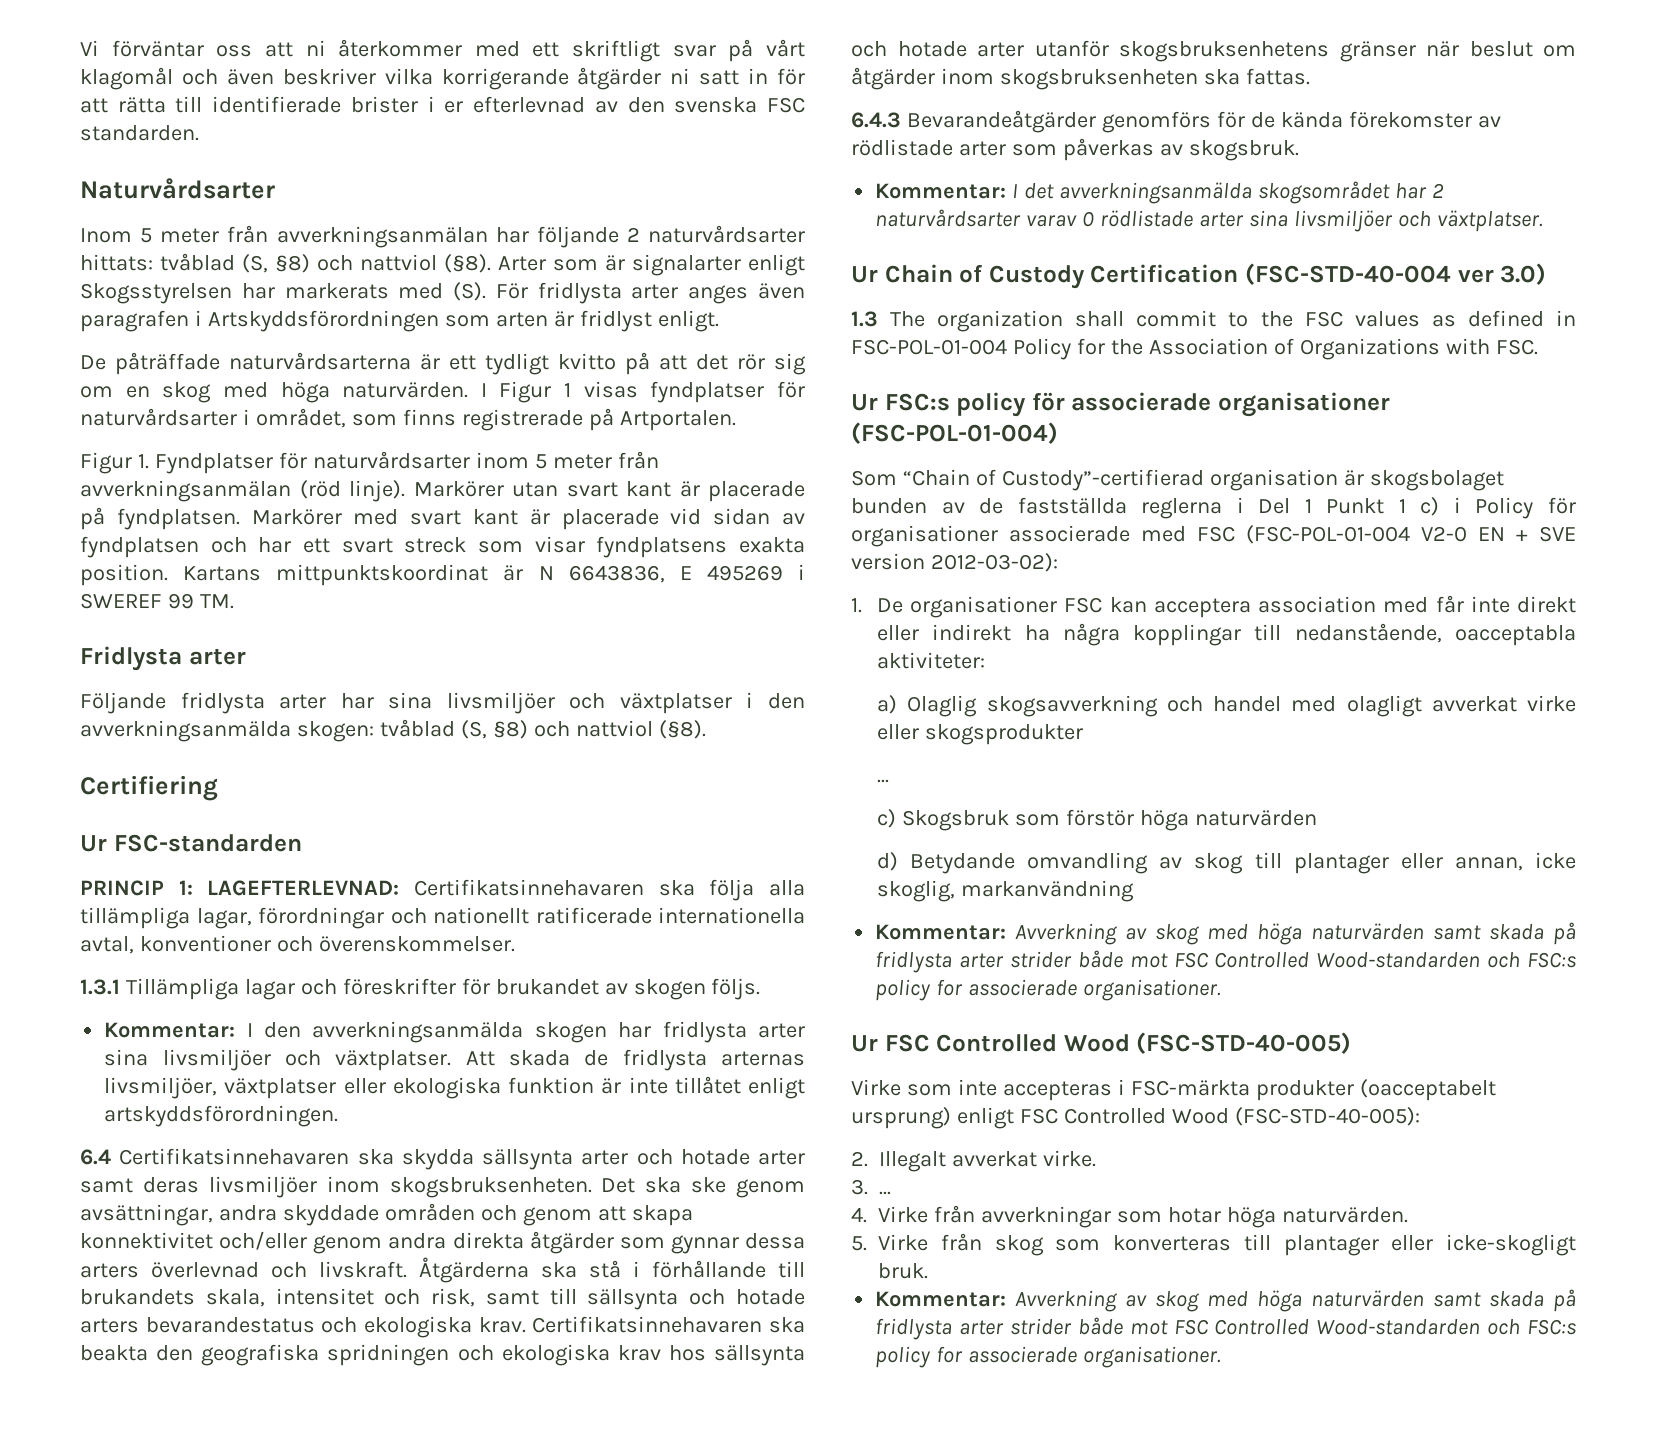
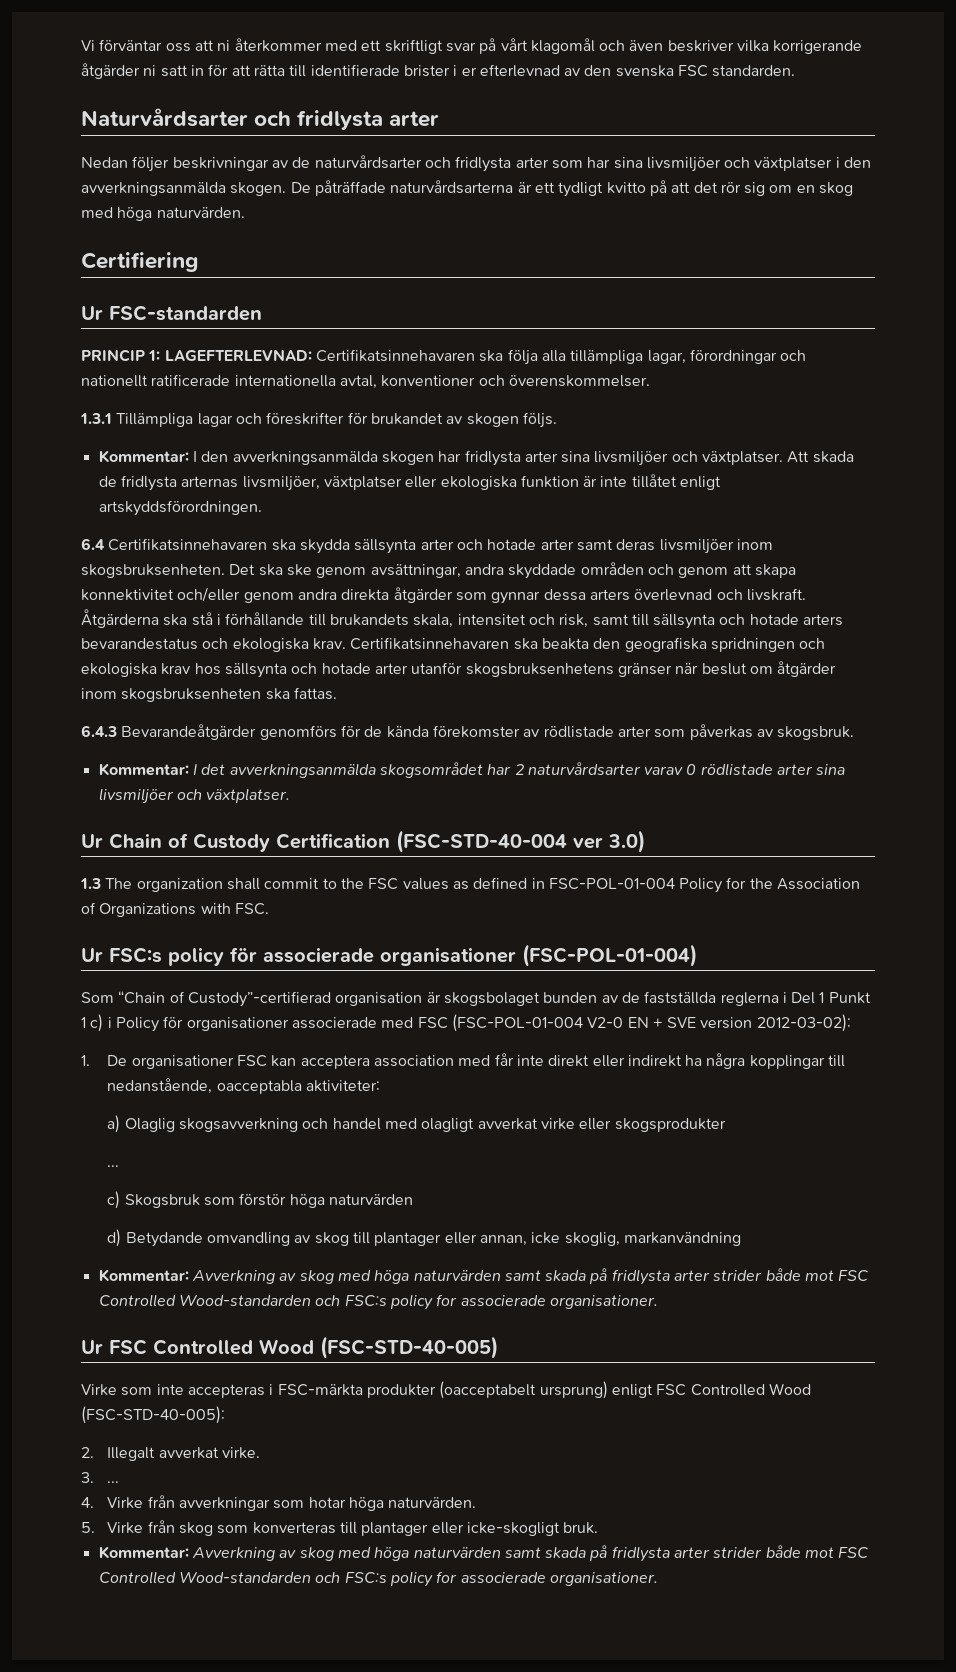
[80,225,805,248] [80,253,805,276] [80,282,806,304] [80,310,719,332] // Inom 5 meter från avverkningsanmälan har följande 2 naturvårdsarter hittats: tvåblad (S, §8) och nattviol (§8). Arter som är signalarter enligt Skogsstyrelsen har markerats med (S). För fridlysta arter anges även paragrafen i Artskyddsförordningen som arten är fridlyst enligt. // -> [254,110,440,130] [81,155,872,172] [81,182,287,196] och fridlysta arter // Nedan följer beskrivningar av de naturvårdsarter och fridlysta arter som har sina livsmiljöer och växtplatser i den avverkningsanmälda skogen.
[480,381,805,403] [80,408,736,431] [80,451,659,474] [80,480,805,502] [80,507,805,530] [80,536,805,558] [80,564,805,586] [80,593,234,609] [80,646,246,671] [80,692,805,714] [80,719,706,742] I Figur 1 visas fyndplatser för naturvårdsarter i området, som finns registrerade på Artportalen. // Figur 1. Fyndplatser för naturvårdsarter inom 5 meter från avverkningsanmälan (röd linje). Markörer utan svart kant är placerade på fyndplatsen. Markörer med svart kant är placerade vid sidan av fyndplatsen och har ett svart streck som visar fyndplatsens exakta position. Kartans mittpunktskoordinat är N 6643836, E 495269 i SWEREF 99 TM. // Fridlysta arter // Följande fridlysta arter har sina livsmiljöer och växtplatser i den avverkningsanmälda skogen: tvåblad (S, §8) och nattviol (§8). -> (245, 212) none

